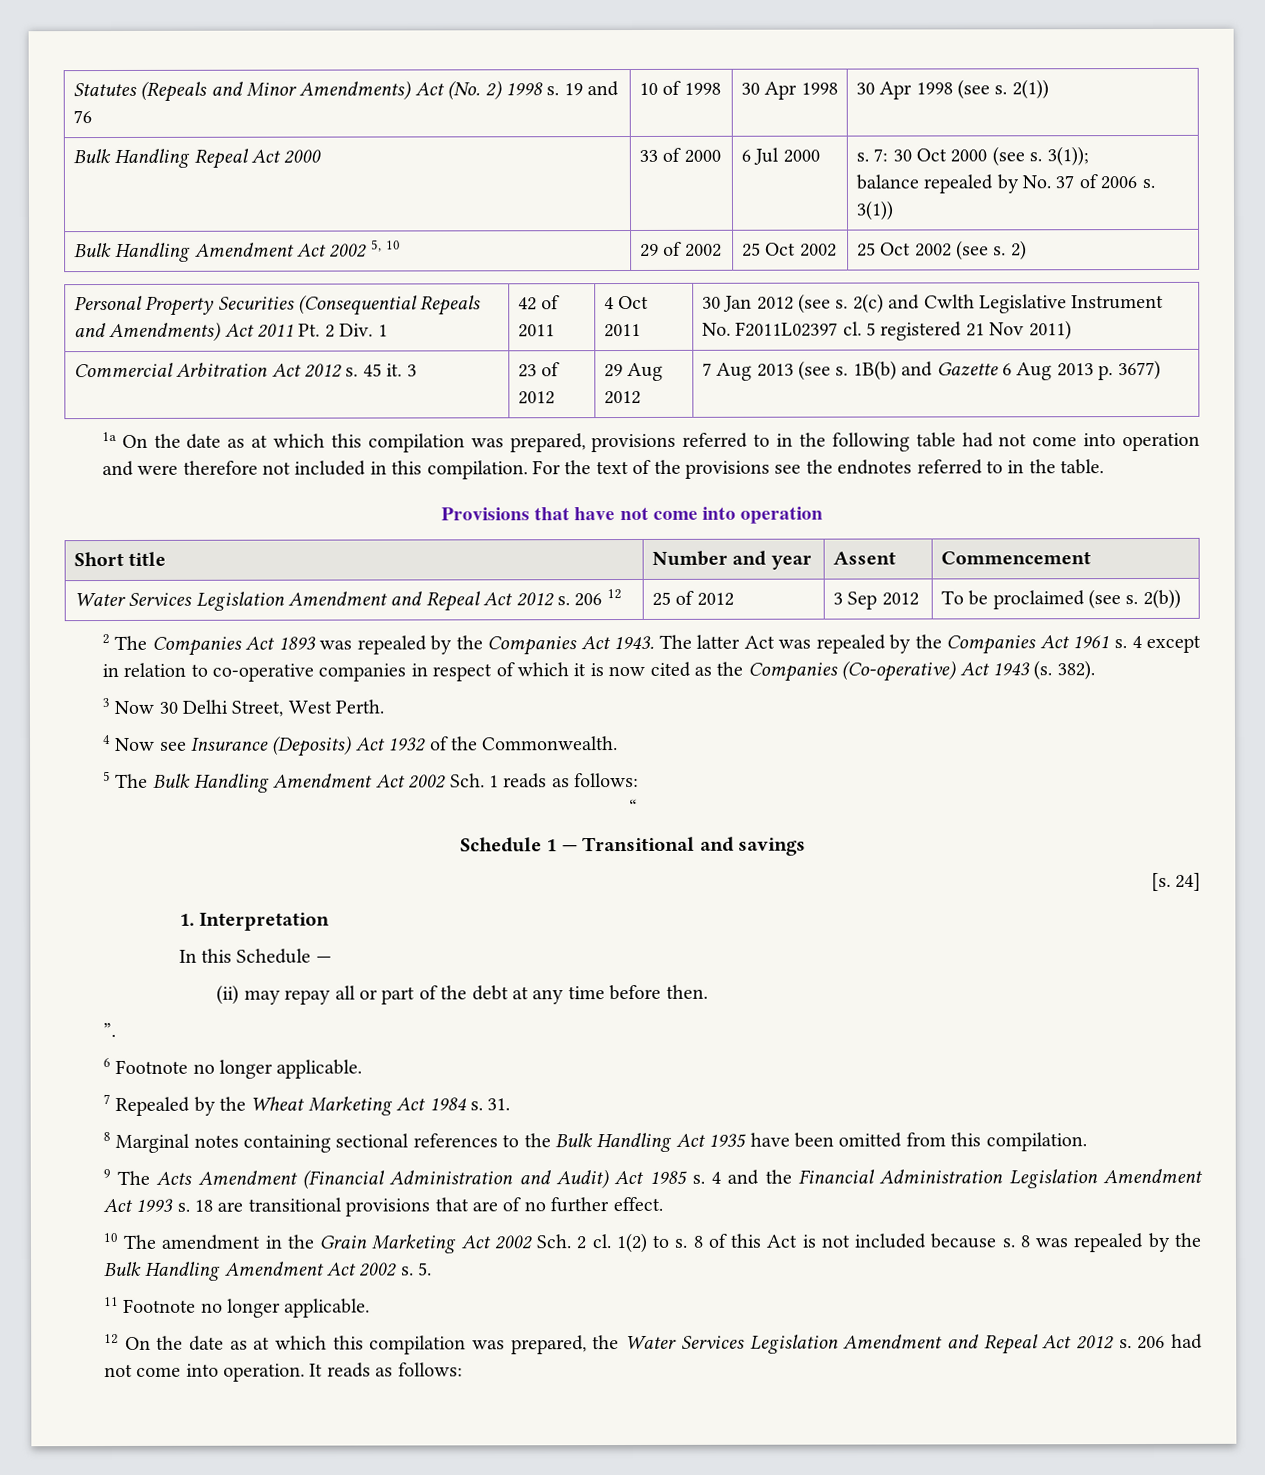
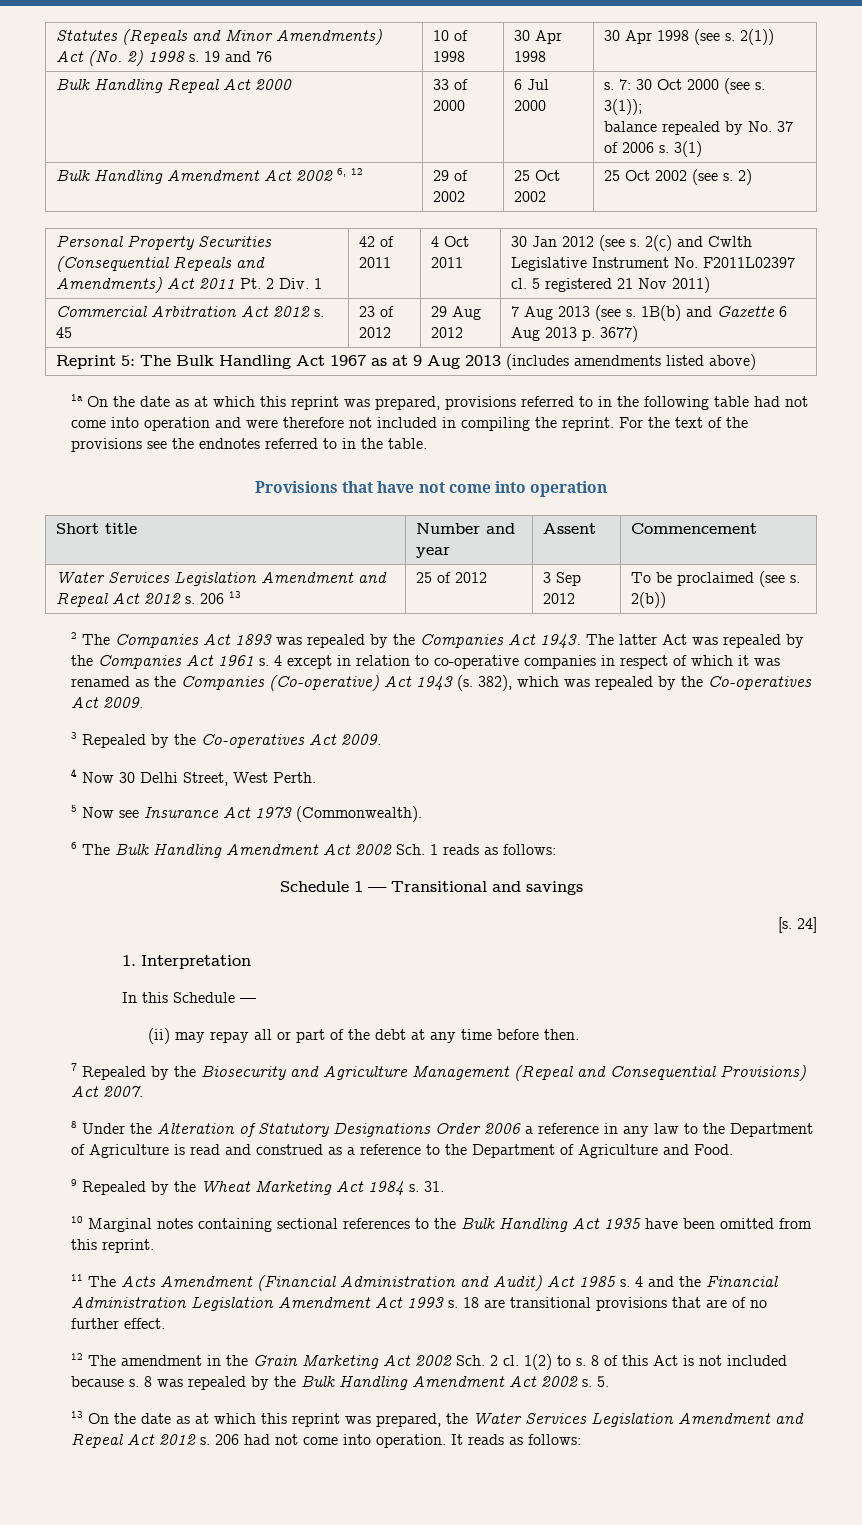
[855,200,894,221] [73,239,402,262] 3(1)) // Bulk Handling Amendment Act 2002 5, 10 -> [673,141,702,157] [55,168,363,184] 3(1) // Bulk Handling Amendment Act 2002 6, 12
[386,363,417,377] it. 3 -> (72, 332) none
(1161, 370) none -> [55,354,756,370] // Reprint 5: The Bulk Handling Act 1967 as at 9 Aug 2013 (includes amendments listed above)
[367,433,465,453] compilation -> [290,396,339,410] reprint
[391,460,528,480] this compilation. -> [460,417,614,431] compiling the reprint.
[606,589,622,600] 12 -> [228,591,241,598] 13
[589,661,691,677] is now cited -> [753,658,780,666] [70,676,130,687] was renamed
[1056,660,1095,681] [101,698,110,708] 382). // 3 -> [477,675,812,691] [70,697,143,708] [70,732,381,748] [70,768,77,777] 382), which was repealed by the Co-operatives Act 2009. // 3 Repealed by the Co-operatives Act 2009. // 4
[101,735,111,745] 4 -> [70,805,77,812] 5
[271,735,619,757] [102,771,111,782] (Deposits) Act 1932 of the Commonwealth. // 5 -> [222,806,422,822] [70,842,77,849] Act 1973 (Commonwealth). // 6
[628,798,638,815] // “ -> (556, 849) none
[102,1022,116,1038] [102,1058,363,1079] [102,1094,111,1105] ”. // 6 Footnote no longer applicable. // 7 -> [70,1063,806,1081] [70,1086,143,1097] [70,1121,813,1137] [70,1144,733,1158] [70,1179,77,1186] 7 Repealed by the Biosecurity and Agriculture Management (Repeal and Consequential Provisions) Act 2007. // 8 Under the Alteration of Statutory Designations Order 2006 a reference in any law to the Department of Agriculture is read and construed as a reference to the Department of Agriculture and Food. // 9
[102,1132,111,1142] 8 -> [70,1216,83,1223] 10
[985,1132,1087,1152] [102,1169,111,1179] compilation. // 9 -> [101,1239,154,1253] [70,1274,83,1281] reprint. // 11
[102,1232,118,1243] 10 -> [70,1353,83,1360] 12
[103,1296,371,1318] [103,1333,467,1355] 11 Footnote no longer applicable. // 12 On the date as at which this compilation -> [70,1411,340,1427] 13 On the date as at which this reprint

